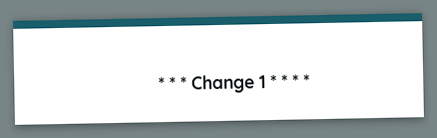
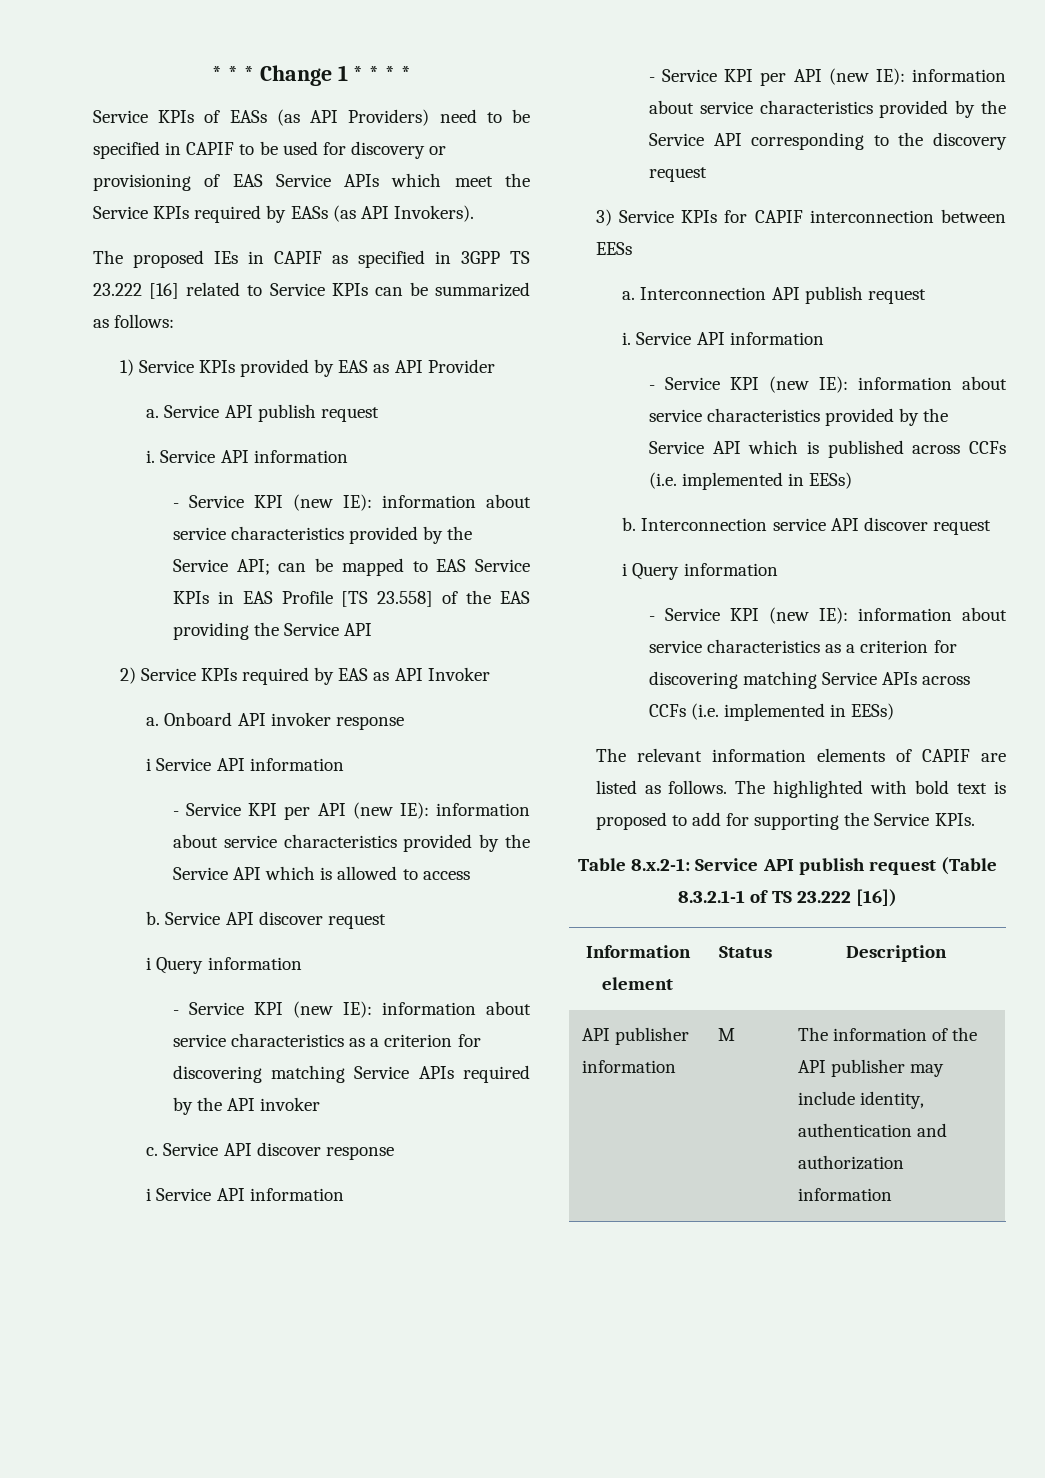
(310, 81) none -> [93,109,530,126] [93,141,447,159] [93,173,530,191] [93,205,474,223] [93,250,530,268] [93,282,530,299] [93,314,175,328] [119,359,495,377] [146,404,379,422] [146,450,348,463] [172,494,531,511] [172,526,473,544] [172,558,530,576] [172,590,530,607] [172,622,373,640] [119,667,490,685] [146,712,404,730] [146,758,344,771] [172,802,530,820] [172,834,530,852] [172,866,470,880] [146,911,386,929] [146,957,302,974] [172,1001,531,1018] [172,1033,481,1047] [172,1065,530,1083] [172,1097,321,1115] [146,1142,394,1160] [146,1188,344,1201] [648,68,1006,86] [648,100,1006,118] [648,132,1007,150] [648,167,707,182] [595,209,1006,226] [595,242,632,255] [622,286,926,304] [622,332,824,345] [648,376,1007,393] [648,408,949,426] [648,440,1006,458] [648,472,853,490] [622,517,991,535] [622,563,778,580] [648,607,1007,624] [648,639,957,653] [648,671,971,689] [648,703,895,721] [595,748,1006,762] [595,780,1006,798] [595,812,975,830] [578,857,997,875] [678,889,897,907] [585,945,691,958] [602,977,673,990] [719,946,772,958] [845,945,947,962] [582,1027,690,1045] [582,1060,677,1073] [718,1028,736,1041] [798,1027,978,1041] [798,1059,945,1077] [798,1091,925,1109] [798,1123,948,1137] [798,1155,905,1170] [798,1188,893,1201] // Service KPIs of EASs (as API Providers) need to be specified in CAPIF to be used for discovery or provisioning of EAS Service APIs which meet the Service KPIs required by EASs (as API Invokers). // The proposed IEs in CAPIF as specified in 3GPP TS 23.222 [16] related to Service KPIs can be summarized as follows: // 1) Service KPIs provided by EAS as API Provider // a. Service API publish request // i. Service API information // - Service KPI (new IE): information about service characteristics provided by the Service API; can be mapped to EAS Service KPIs in EAS Profile [TS 23.558] of the EAS providing the Service API // 2) Service KPIs required by EAS as API Invoker // a. Onboard API invoker response // i Service API information // - Service KPI per API (new IE): information about service characteristics provided by the Service API which is allowed to access // b. Service API discover request // i Query information // - Service KPI (new IE): information about service characteristics as a criterion for discovering matching Service APIs required by the API invoker // c. Service API discover response // i Service API information // - Service KPI per API (new IE): information about service characteristics provided by the Service API corresponding to the discovery request // 3) Service KPIs for CAPIF interconnection between EESs // a. Interconnection API publish request // i. Service API information // - Service KPI (new IE): information about service characteristics provided by the Service API which is published across CCFs (i.e. implemented in EESs) // b. Interconnection service API discover request // i Query information // - Service KPI (new IE): information about service characteristics as a criterion for discovering matching Service APIs across CCFs (i.e. implemented in EESs) // The relevant information elements of CAPIF are listed as follows. The highlighted with bold text is proposed to add for supporting the Service KPIs. // Table 8.x.2-1: Service API publish request (Table 8.3.2.1-1 of TS 23.222 [16]) // Information element | Status | Description // API publisher information | M | The information of the API publisher may include identity, authentication and authorization information

